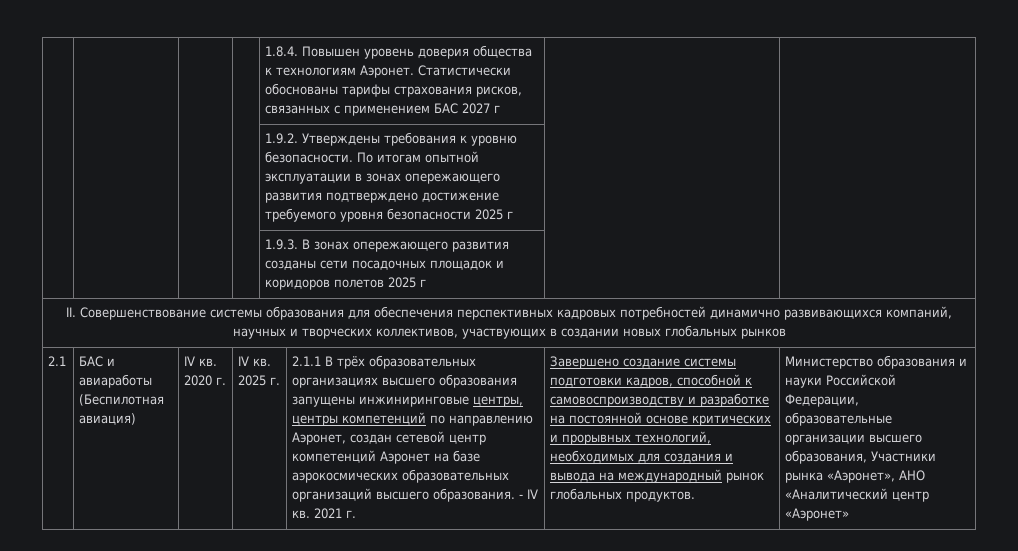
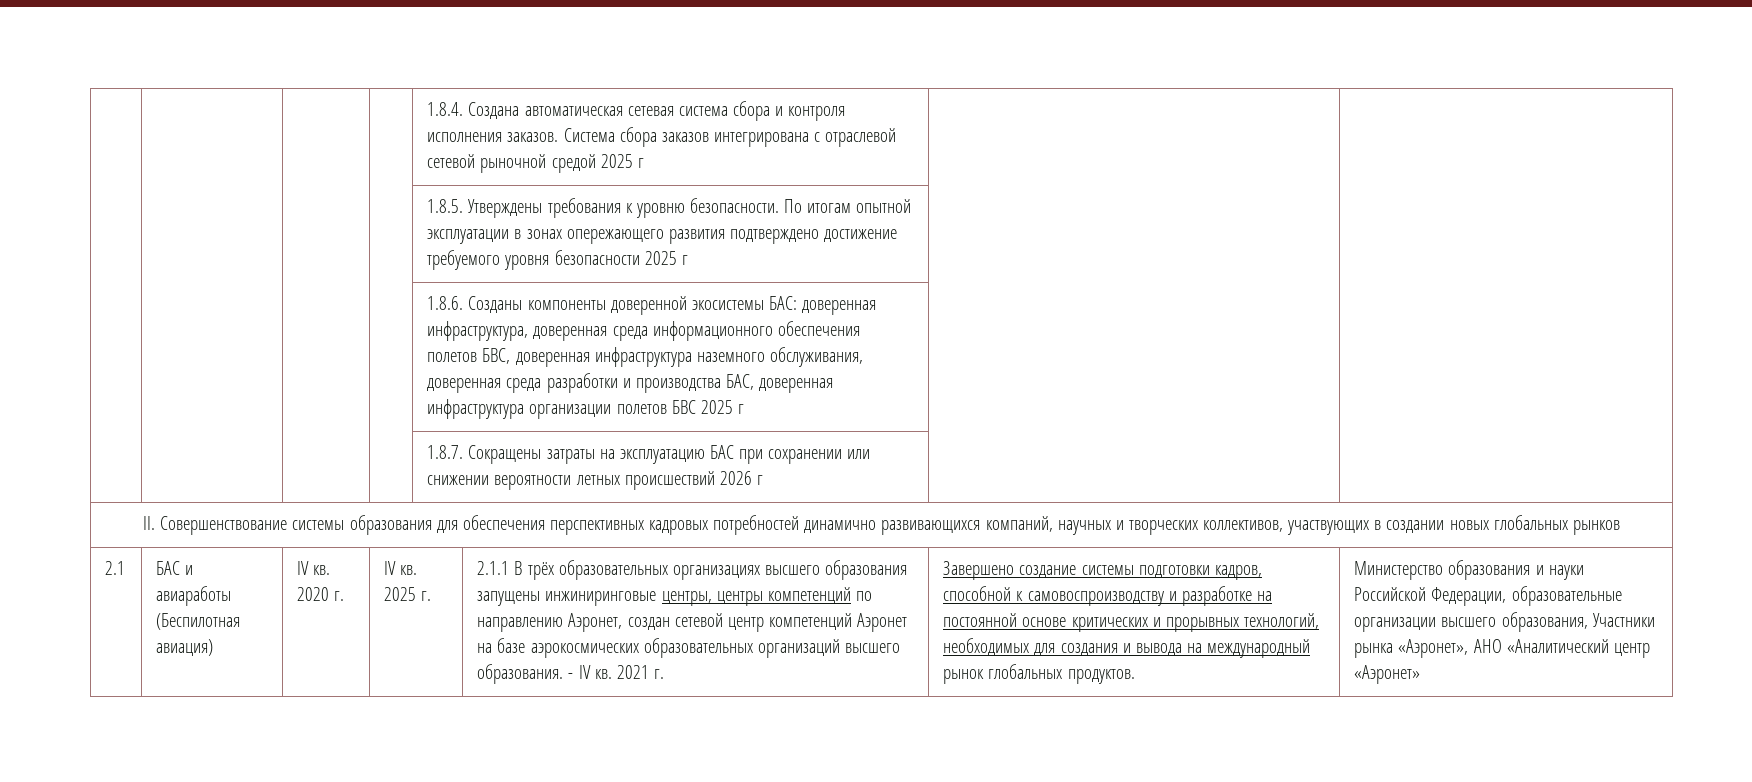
[302,45,533,59] [265,65,512,78] [265,83,523,97] [265,103,501,116] [265,133,299,144] Повышен уровень доверия общества к технологиям Аэронет. Статистически обоснованы тарифы страхования рисков, связанных с применением БАС 2027 г | | // | | | | 1.9.2. -> [468,101,846,121] [427,127,897,147] [427,154,644,173] [427,199,464,213] Создана автоматическая сетевая система сбора и контроля исполнения заказов. Система сбора заказов интегрирована с отраслевой сетевой рыночной средой 2025 г | | // | | | | 1.8.5.
[265,239,510,252] [265,260,505,270] [265,277,417,290] 1.9.3. В зонах опережающего развития созданы сети посадочных площадок и коридоров полетов 2025 -> [427,296,877,315] [427,321,860,341] [427,347,863,367] [427,373,834,393] [427,399,744,419] [427,445,871,464] [427,471,752,490] 1.8.6. Созданы компоненты доверенной экосистемы БАС: доверенная инфраструктура, доверенная среда информационного обеспечения полетов БВС, доверенная инфраструктура наземного обслуживания, доверенная среда разработки и производства БАС, доверенная инфраструктура организации полетов БВС 2025 г | | // | | | | 1.8.7. Сокращены затраты на эксплуатацию БАС при сохранении или снижении вероятности летных происшествий 2026

